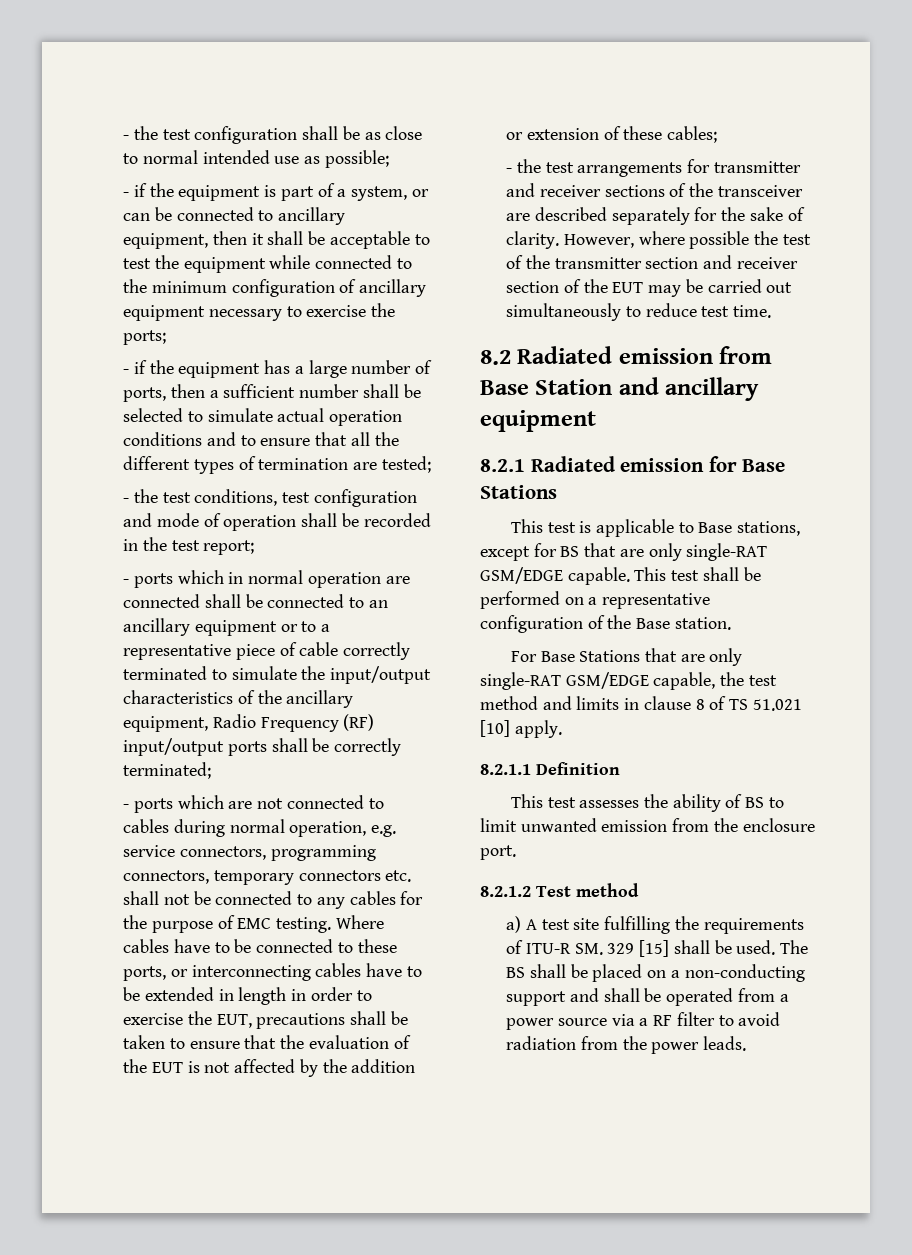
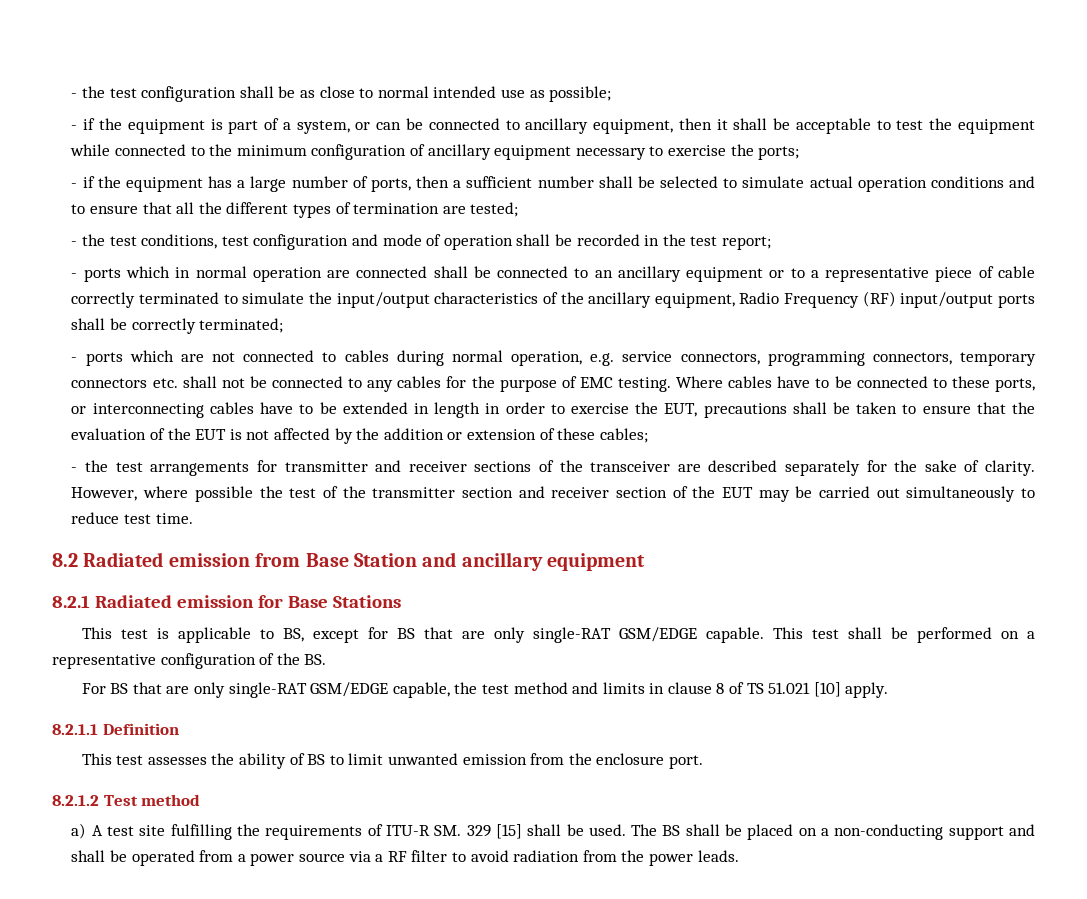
[698,521,801,536] Base stations, -> [282,628,304,642] BS,
[636,617,731,630] Base station. -> [304,654,327,665] BS.
[540,650,641,662] Base Stations -> [110,683,129,694] BS

